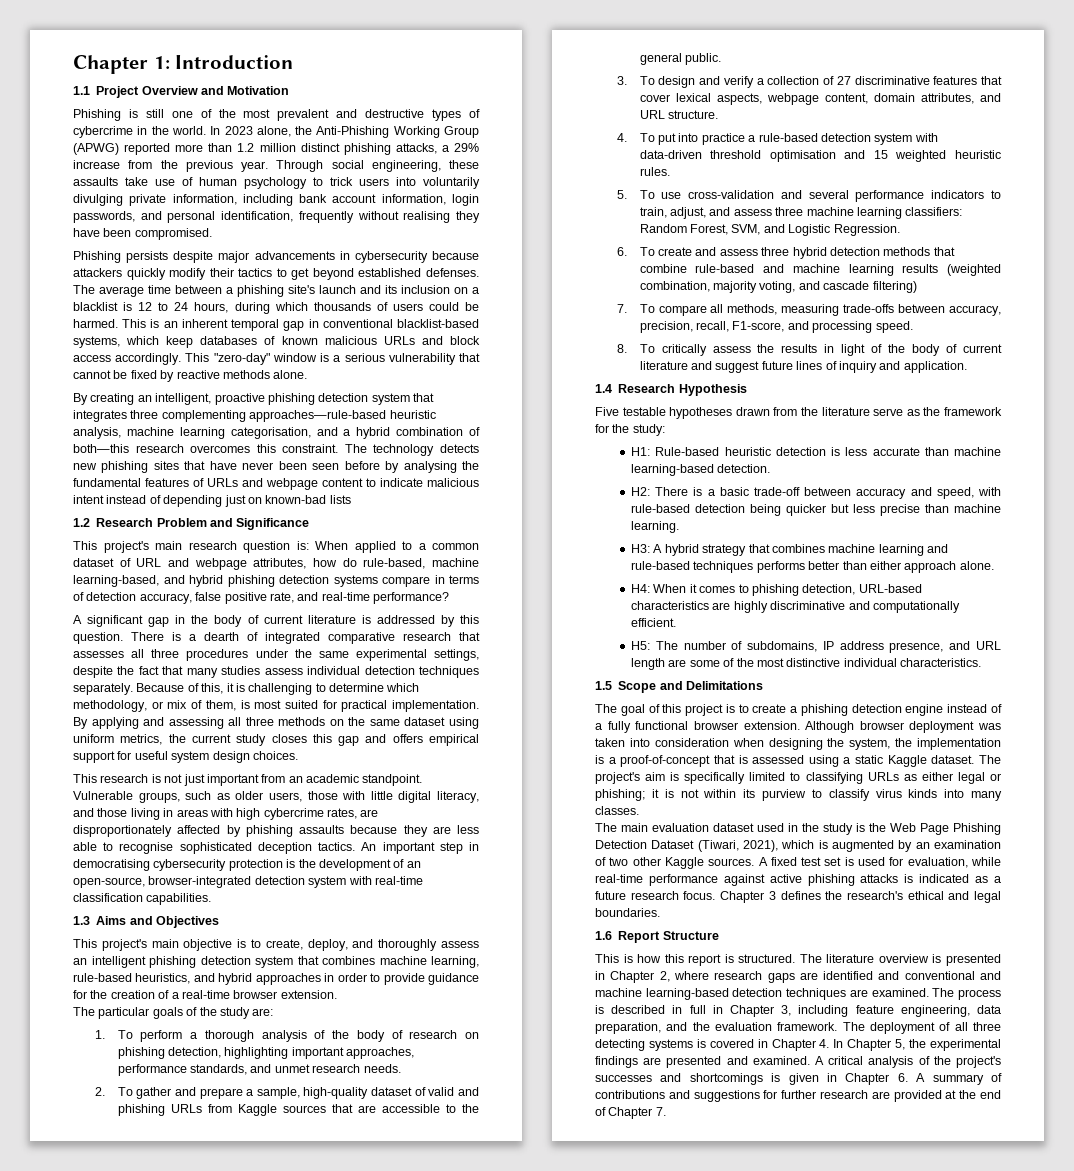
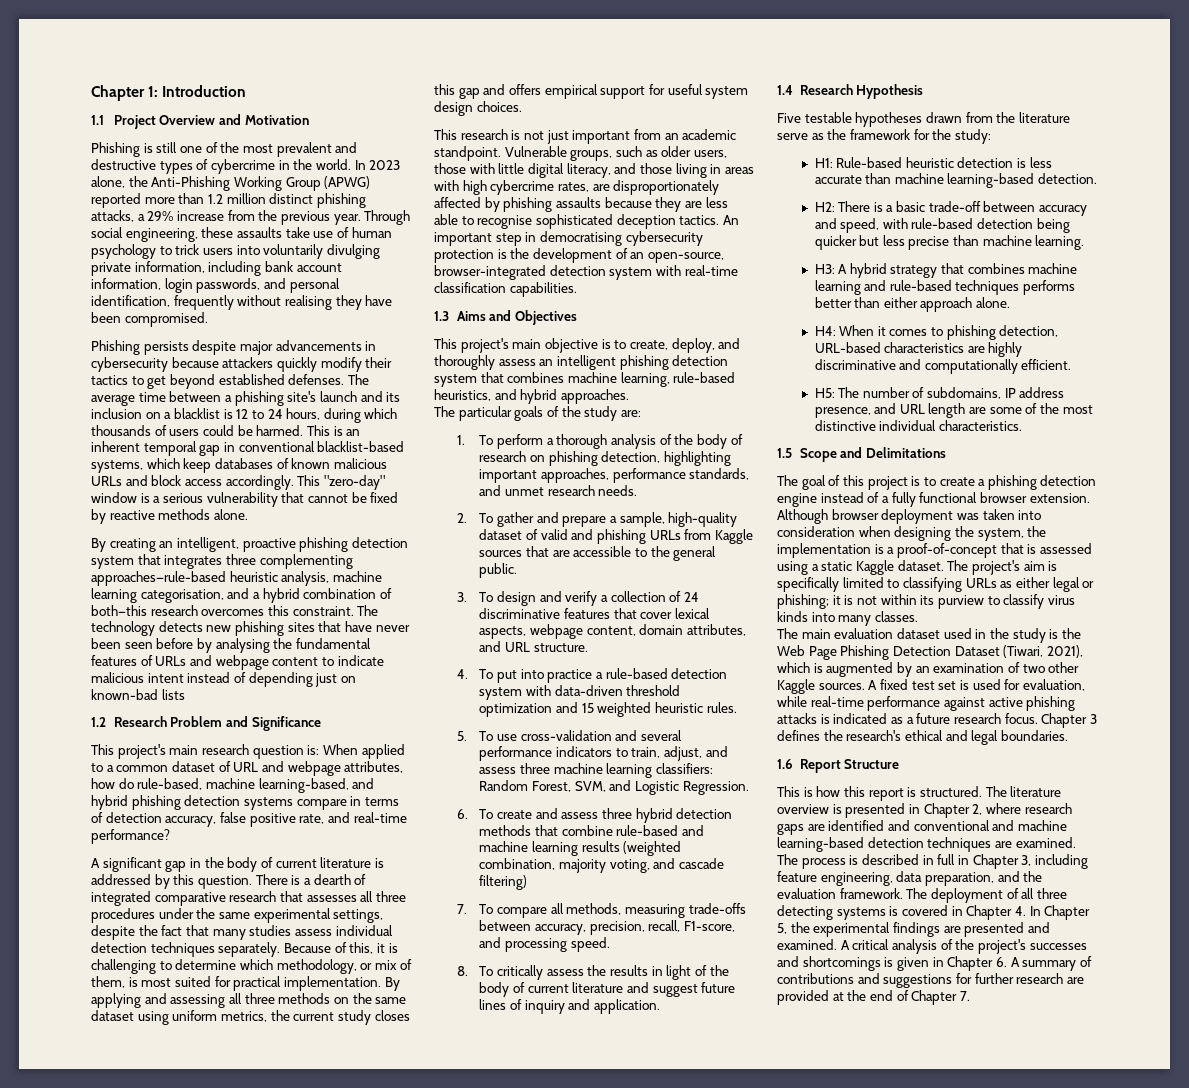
[255,973,480,985] [73,990,337,999] approaches in order to provide guidance for the creation of a real-time browser extension. -> [560,389,629,404] approaches.
[836,76,851,85] 27 -> [683,592,699,602] 24
[769,150,836,162] optimisation -> [479,703,553,717] optimization

